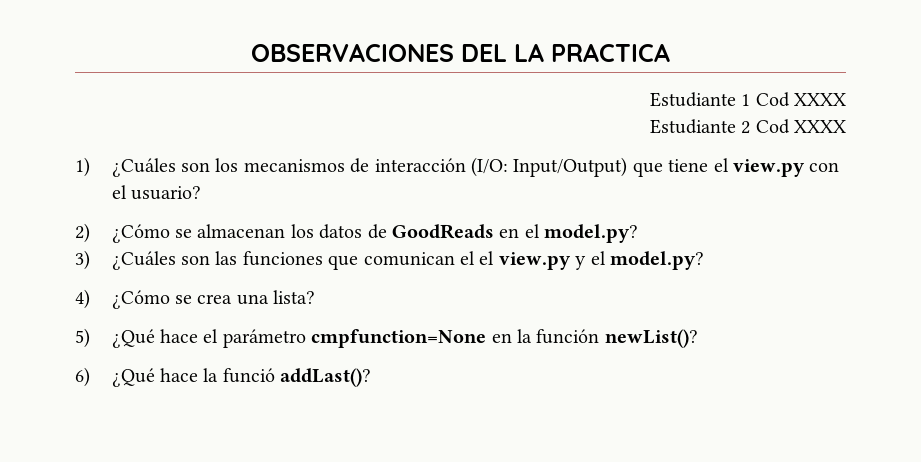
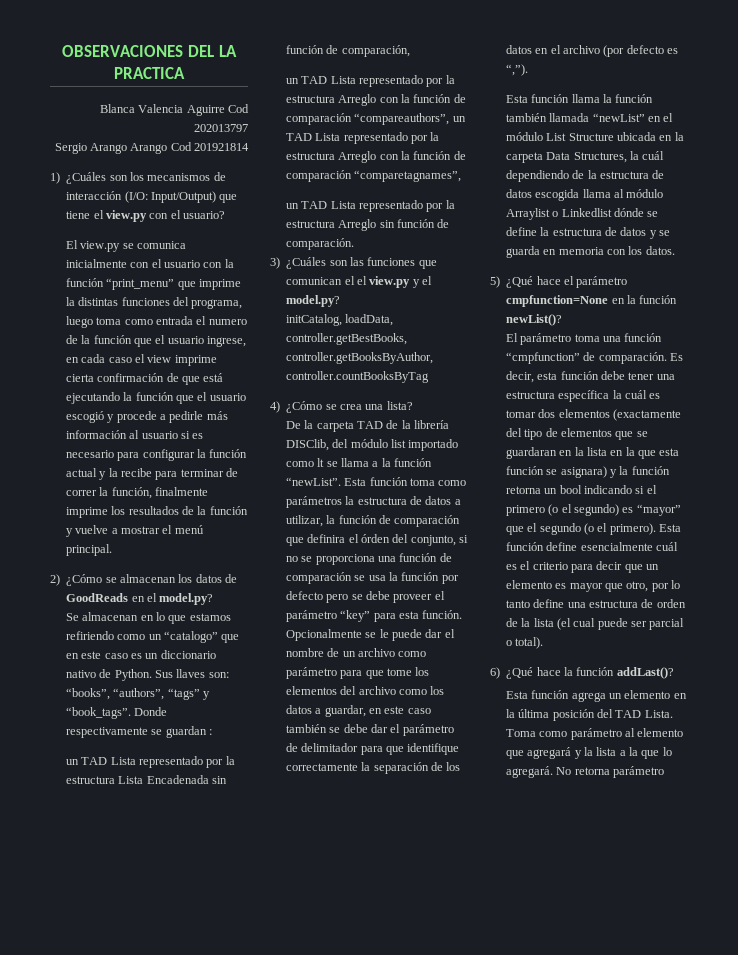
[649,92,846,107] [649,119,846,134] Estudiante 1 Cod XXXX // Estudiante 2 Cod XXXX -> [99,104,249,116] [194,124,248,132] [54,142,249,154] Blanca Valencia Aguirre Cod 202013797 // Sergio Arango Arango Cod 201921814
(202, 193) none -> [65,240,186,252] [65,259,234,268] [65,278,241,290] [65,297,243,309] [65,316,247,328] [65,335,247,347] [65,354,217,366] [65,373,224,385] [65,392,246,404] [65,411,228,423] [65,430,204,439] [65,449,248,461] [65,468,239,480] [65,487,208,499] [65,506,248,518] [65,525,204,537] [65,544,112,556] // El view.py se comunica inicialmente con el usuario con la función “print_menu” que imprime la distintas funciones del programa, luego toma como entrada el numero de la función que el usuario ingrese, en cada caso el view imprime cierta confirmación de que está ejecutando la función que el usuario escogió y procede a pedirle más información al usuario si es necesario para configurar la función actual y la recibe para terminar de correr la función, finalmente imprime los resultados de la función y vuelve a mostrar el menú principal.
(639, 233) none -> [65,612,231,624] [65,631,240,643] [65,650,216,659] [65,669,229,681] [65,688,210,700] [65,707,168,719] [65,726,212,738] [65,756,235,768] [65,775,227,784] [285,45,410,57] [285,75,455,87] [285,94,466,106] [285,113,466,125] [285,132,440,144] [285,151,466,163] [285,170,462,182] [285,200,455,212] [285,219,450,231] [285,238,354,250] // Se almacenan en lo que estamos refiriendo como un “catalogo” que en este caso es un diccionario nativo de Python. Sus llaves son: “books”, “authors”, “tags” y “book_tags”. Donde respectivamente se guardan : // un TAD Lista representado por la estructura Lista Encadenada sin función de comparación, // un TAD Lista representado por la estructura Arreglo con la función de comparación “compareauthors”, un TAD Lista representado por la estructura Arreglo con la función de comparación “comparetagnames”, // un TAD Lista representado por la estructura Arreglo sin función de comparación.
(705, 260) none -> [285,314,394,326] [285,333,407,345] [285,352,433,364] [285,371,429,383] // initCatalog, loadData, controller.getBestBooks, controller.getBooksByAuthor, controller.countBooksByTag
(316, 297) none -> [285,420,450,432] [285,439,459,451] [285,458,433,467] [285,477,467,486] [285,496,461,508] [285,515,461,527] [285,534,469,546] [285,553,452,565] [285,572,459,584] [285,591,445,603] [285,610,463,622] [285,629,455,641] [285,648,427,657] [285,667,430,679] [285,686,445,695] [285,705,431,717] [285,724,454,736] [285,743,460,755] [285,762,461,774] [505,45,679,57] [505,64,528,76] [505,94,654,103] [505,113,674,122] [505,132,684,141] [505,151,665,163] [505,170,665,182] [505,189,664,201] [505,208,659,220] [505,227,671,239] [505,246,675,258] // De la carpeta TAD de la librería DISClib, del módulo list importado como lt se llama a la función “newList”. Esta función toma como parámetros la estructura de datos a utilizar, la función de comparación que definira el órden del conjunto, si no se proporciona una función de comparación se usa la función por defecto pero se debe proveer el parámetro “key” para esta función. Opcionalmente se le puede dar el nombre de un archivo como parámetro para que tome los elementos del archivo como los datos a guardar, en este caso también se debe dar el parámetro de delimitador para que identifique correctamente la separación de los datos en el archivo (por defecto es “,”). // Esta función llama la función también llamada “newList” en el módulo List Structure ubicada en la carpeta Data Structures, la cuál dependiendo de la estructura de datos escogida llama al módulo Arraylist o Linkedlist dónde se define la estructura de datos y se guarda en memoria con los datos.
(698, 338) none -> [505,333,663,345] [505,352,683,364] [505,371,675,383] [505,390,661,402] [505,409,681,421] [505,428,648,440] [505,447,680,459] [505,466,670,478] [505,485,657,494] [505,504,681,516] [505,523,682,535] [505,542,678,551] [505,561,660,573] [505,580,681,592] [505,599,686,608] [505,618,685,630] [505,637,544,649] // El parámetro toma una función “cmpfunction” de comparación. Es decir, esta función debe tener una estructura específica la cuál es tomar dos elementos (exactamente del tipo de elementos que se guardaran en la lista en la que esta función se asignara) y la función retorna un bool indicando si el primero (o el segundo) es “mayor” que el segundo (o el primero). Esta función define esencialmente cuál es el criterio para decir que un elemento es mayor que otro, por lo tanto define una estructura de orden de la lista (el cual puede ser parcial o total).
[222,368,275,383] funció -> [576,667,615,676] función
(372, 377) none -> [505,690,687,702] [505,709,673,721] [505,728,684,740] [505,747,672,759] [505,766,664,778] // Esta función agrega un elemento en la última posición del TAD Lista. Toma como parámetro al elemento que agregará y la lista a la que lo agregará. No retorna parámetro

